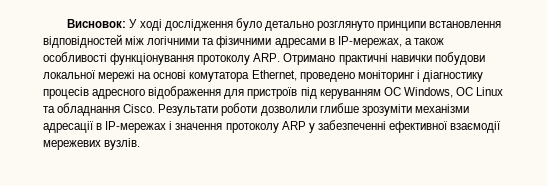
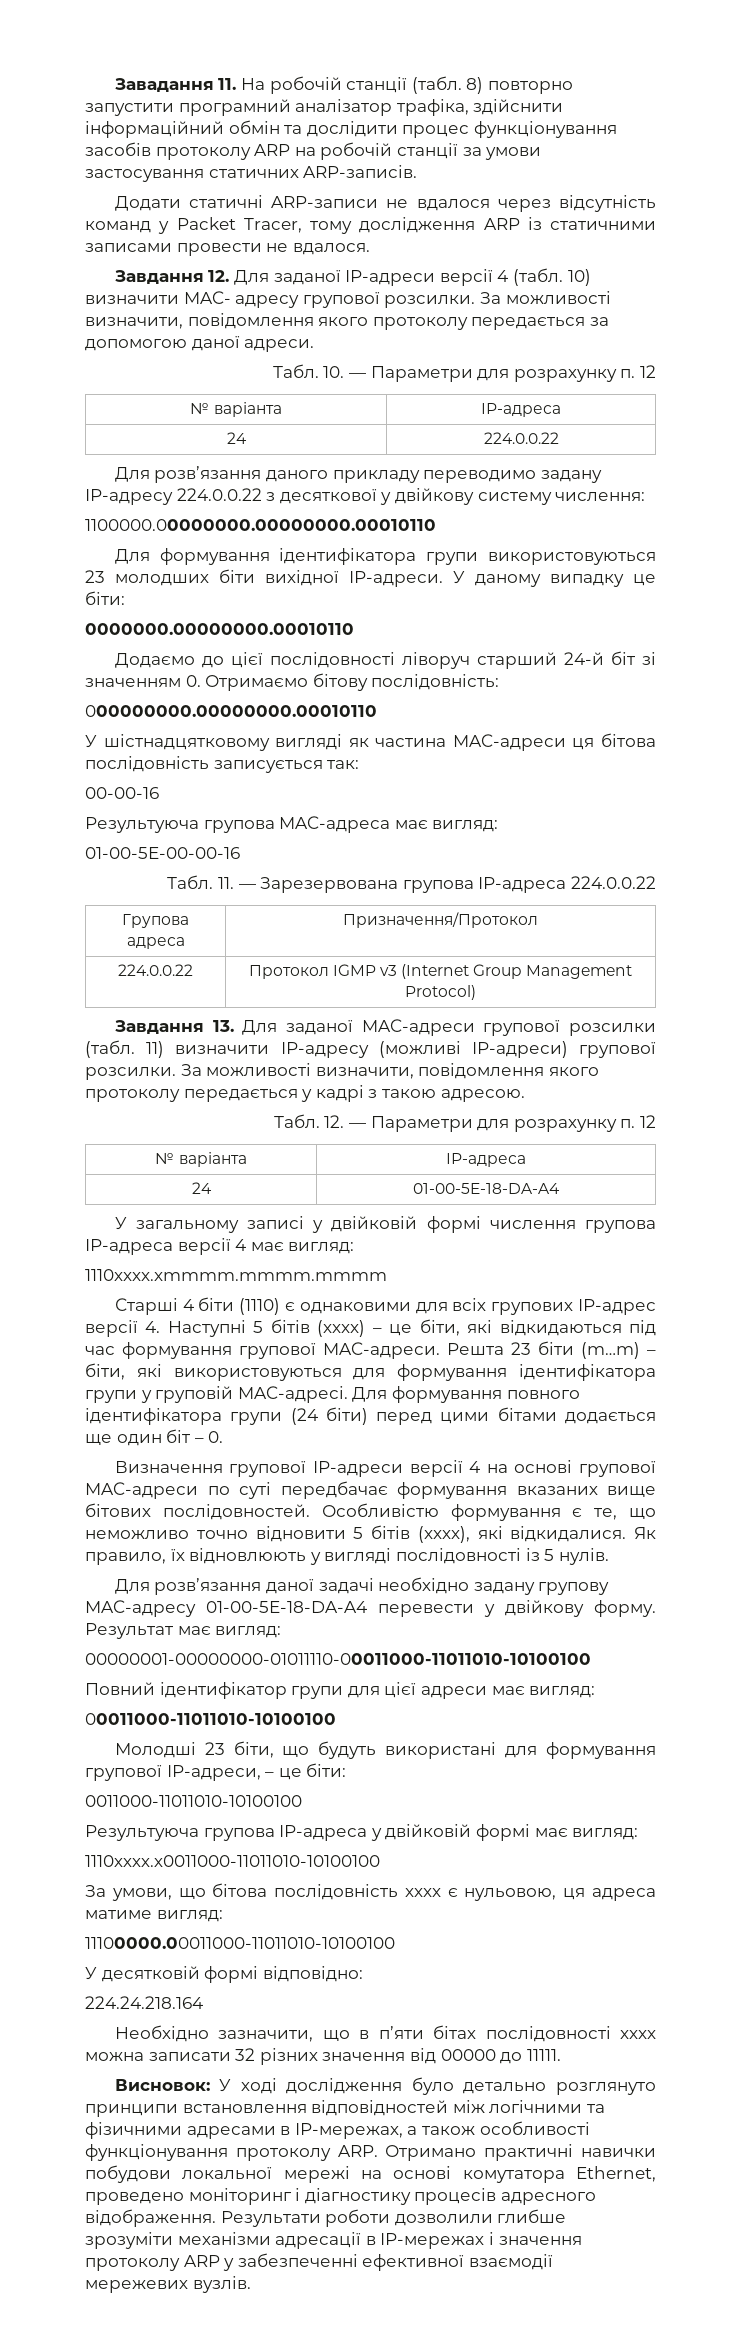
(67, 23) none -> [114,76,573,94] [85,99,564,116] [85,120,617,138] [85,142,542,160] [85,165,418,182] [114,195,656,212] [85,217,656,234] [85,243,370,256] [114,268,591,286] [85,291,611,308] [85,313,609,330] [85,336,315,352] [272,364,656,382] [190,402,282,417] [481,403,561,417] [226,432,247,444] [483,432,559,444] [114,466,602,483] [85,488,646,505] [85,519,436,531] [114,548,656,565] [85,569,656,587] [85,591,125,605] [85,623,354,635] [114,651,656,669] [85,673,500,691] [85,705,377,717] [85,733,656,751] [85,756,360,773] [85,787,159,799] [85,816,499,833] [85,847,240,859] [167,875,656,893] [122,914,189,928] [126,937,185,949] [343,912,538,928] [118,964,193,976] [248,964,633,979] [405,985,476,1000] [114,1019,656,1036] [85,1040,656,1058] [85,1063,599,1080] [85,1085,525,1102] [273,1114,656,1132] [155,1152,247,1167] [446,1153,526,1167] [191,1182,212,1194] [413,1183,560,1194] [114,1216,656,1233] [85,1238,355,1255] [85,1269,387,1281] [114,1297,656,1315] [85,1319,656,1337] [85,1341,656,1359] [85,1363,656,1381] [85,1386,580,1403] [85,1407,656,1425] [85,1429,224,1446] [114,1460,656,1477] [85,1481,656,1499] [85,1503,656,1521] [85,1525,656,1543] [85,1548,609,1565] [114,1577,610,1595] [85,1600,656,1617] [85,1623,282,1639] [85,1653,591,1665] [85,1682,596,1699] [85,1713,336,1725] [114,1741,656,1759] [85,1763,347,1781] [85,1795,302,1807] [85,1824,639,1841] [85,1855,380,1867] [85,1883,656,1901] [85,1910,223,1922] [85,1937,395,1949] [85,1966,363,1983] [85,1996,203,2009] [114,2025,656,2042] [85,2048,561,2065] Завадання 11. На робочій станції (табл. 8) повторно запустити програмний аналізатор трафіка, здійснити інформаційний обмін та дослідити процес функціонування засобів протоколу ARP на робочій станції за умови застосування статичних ARP-записів. // Додати статичні ARP-записи не вдалося через відсутність команд у Packet Tracer, тому дослідження ARP із статичними записами провести не вдалося. // Завдання 12. Для заданої ІР-адреси версії 4 (табл. 10) визначити MAC- адресу групової розcилки. За можливості визначити, повідомлення якого протоколу передається за допомогою даної адреси. // Табл. 10. — Параметри для розрахунку п. 12 // № варіанта | ІР-адреса // 24 | 224.0.0.22 // Для розв’язання даного прикладу переводимо задану ІР-адресу 224.0.0.22 з десяткової у двійкову систему числення: // 1100000.00000000.00000000.00010110 // Для формування ідентифікатора групи використовуються 23 молодших біти вихідної ІР-адреси. У даному випадку це біти: // 0000000.00000000.00010110 // Додаємо до цієї послідовності ліворуч старший 24-й біт зі значенням 0. Отримаємо бітову послідовність: // 000000000.00000000.00010110 // У шістнадцятковому вигляді як частина MAC-адреси ця бітова послідовність записується так: // 00-00-16 // Результуюча групова MAC-адреса має вигляд: // 01-00-5E-00-00-16 // Табл. 11. — Зарезервована групова ІР-адреса 224.0.0.22 // Групова адреса | Призначення/Протокол // 224.0.0.22 | Протокол IGMP v3 (Internet Group Management Protocol) // Завдання 13. Для заданої MAC-адреси групової розсилки (табл. 11) визначити ІР-адресу (можливі ІР-адреси) групової розcилки. За можливості визначити, повідомлення якого протоколу передається у кадрі з такою адресою. // Табл. 12. — Параметри для розрахунку п. 12 // № варіанта | ІР-адреса // 24 | 01-00-5E-18-DA-A4 // У загальному записі у двійковій формі числення групова ІР-адреса версії 4 має вигляд: // 1110xxxx.xmmmm.mmmm.mmmm // Старші 4 біти (1110) є однаковими для всіх групових ІР-адрес версії 4. Наступні 5 бітів (xxxx) – це біти, які відкидаються під час формування групової MAC-адреси. Решта 23 біти (m…m) – біти, які використовуються для формування ідентифікатора групи у груповій MAC-адресі. Для формування повного ідентифікатора групи (24 біти) перед цими бітами додається ще один біт – 0. // Визначення групової ІР-адреси версії 4 на основі групової MAC-адреси по суті передбачає формування вказаних вище бітових послідовностей. Особливістю формування є те, що неможливо точно відновити 5 бітів (xxxx), які відкидалися. Як правило, їх відновлюють у вигляді послідовності із 5 нулів. // Для розв’язання даної задачі необхідно задану групову MAC-адресу 01-00-5E-18-DA-A4 перевести у двійкову форму. Результат має вигляд: // 00000001-00000000-01011110-00011000-11011010-10100100 // Повний ідентифікатор групи для цієї адреси має вигляд: // 00011000-11011010-10100100 // Молодші 23 біти, що будуть використані для формування групової ІР-адреси, – це біти: // 0011000-11011010-10100100 // Результуюча групова ІР-адреса у двійковій формі має вигляд: // 1110хххх.х0011000-11011010-10100100 // За умови, що бітова послідовність xxxx є нульовою, ця адреса матиме вигляд: // 11100000.00011000-11011010-10100100 // У десятковій формі відповідно: // 224.24.218.164 // Необхідно зазначити, що в п’яти бітах послідовності xxxx можна записати 32 різних значення від 00000 до 11111. //
[148,86,504,99] [43,103,156,116] відображення для пристроїв під керуванням ОС Windows, ОС Linux та обладнання Cisco. -> [85,2209,216,2227] відображення.

